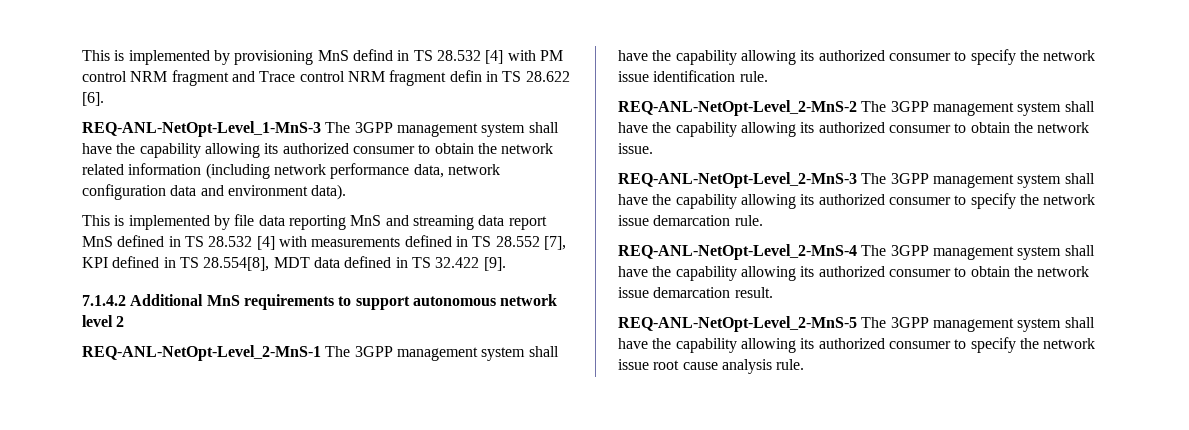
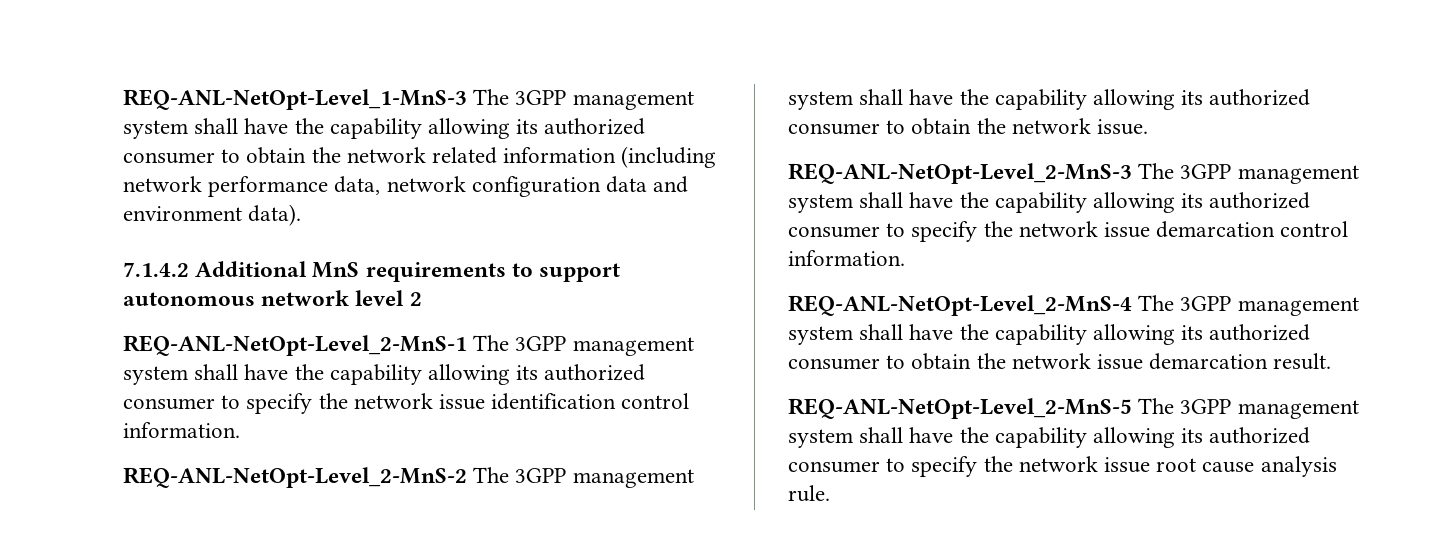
[82,49,563,65] [82,70,570,86] [82,92,104,106] This is implemented by provisioning MnS defind in TS 28.532 [4] with PM control NRM fragment and Trace control NRM fragment defin in TS 28.622 [6]. // -> (123, 99) none
[82,214,547,230] [82,235,566,250] [82,256,506,271] // This is implemented by file data reporting MnS and streaming data report MnS defined in TS 28.532 [4] with measurements defined in TS 28.552 [7], KPI defined in TS 28.554[8], MDT data defined in TS 32.422 [9]. -> (302, 215) none
[739,71,768,82] rule. -> [621,393,690,409] [123,422,240,438] control information.
[734,215,763,226] rule. -> [1280,221,1349,237] [788,250,905,266] control information.

